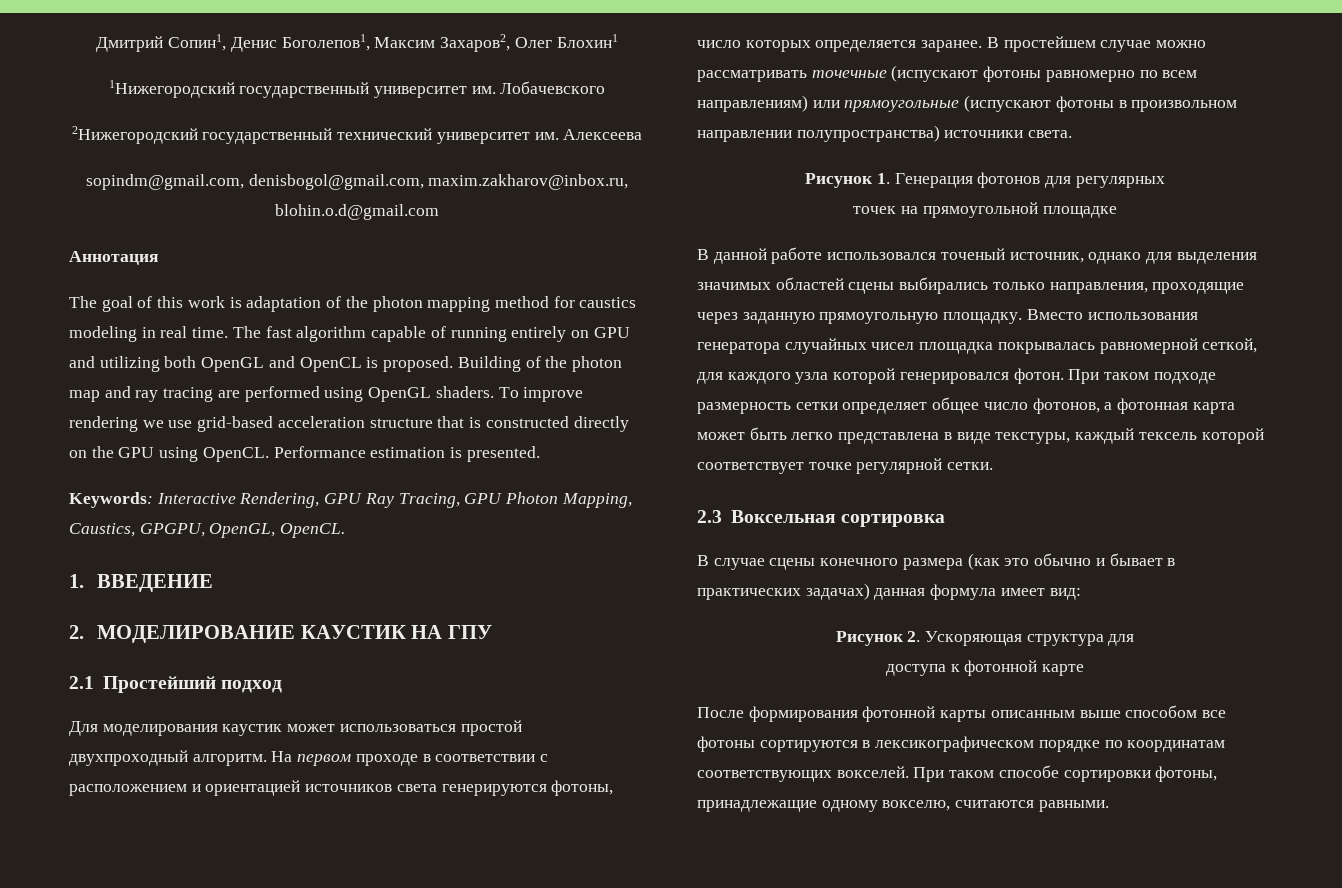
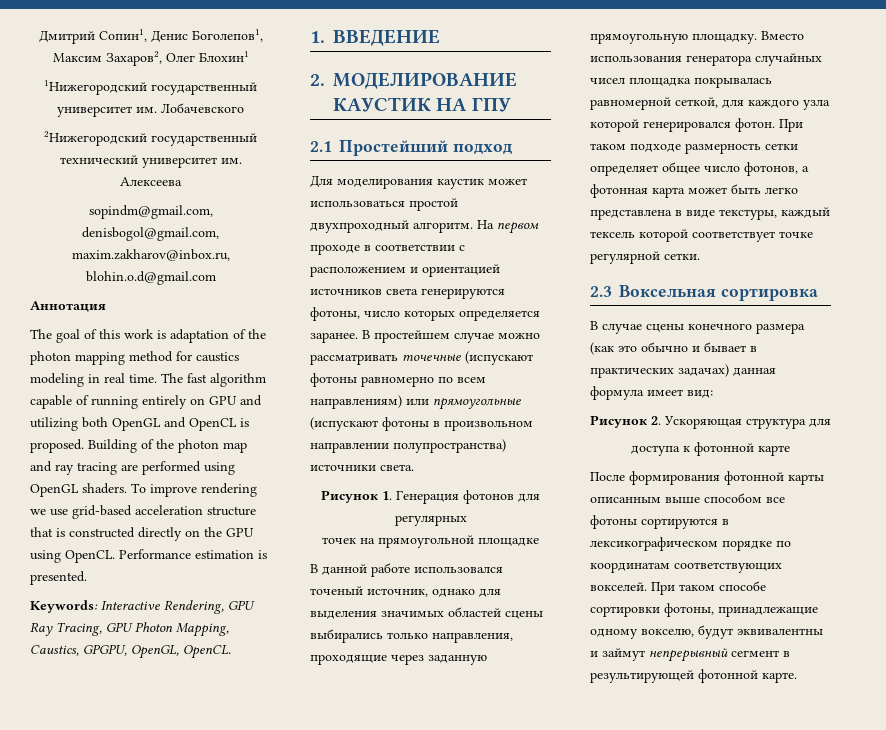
[955,800,1109,812] считаются равными. -> [698,625,823,639] [590,648,790,662] [590,669,797,683] будут эквивалентны и займут непрерывный сегмент в результирующей фотонной карте.

